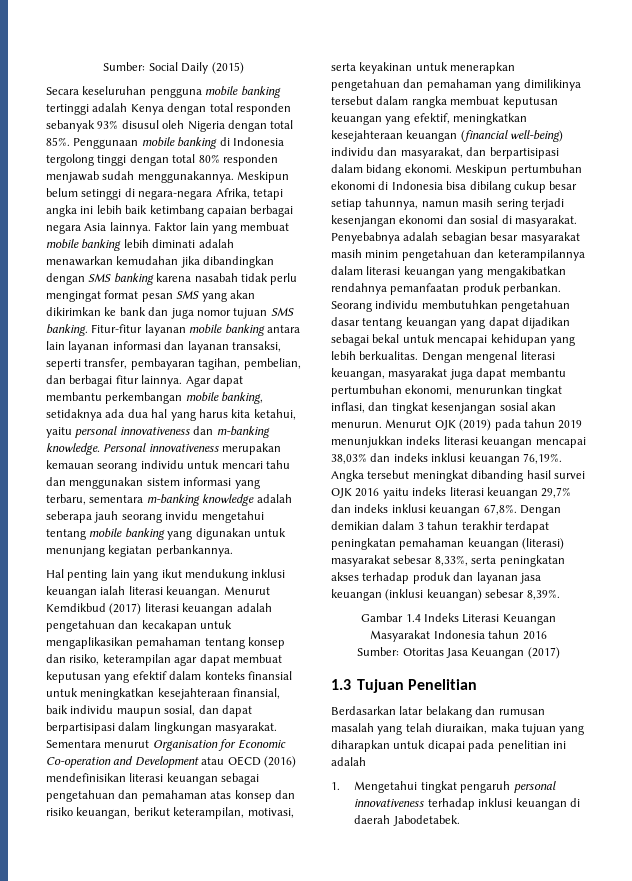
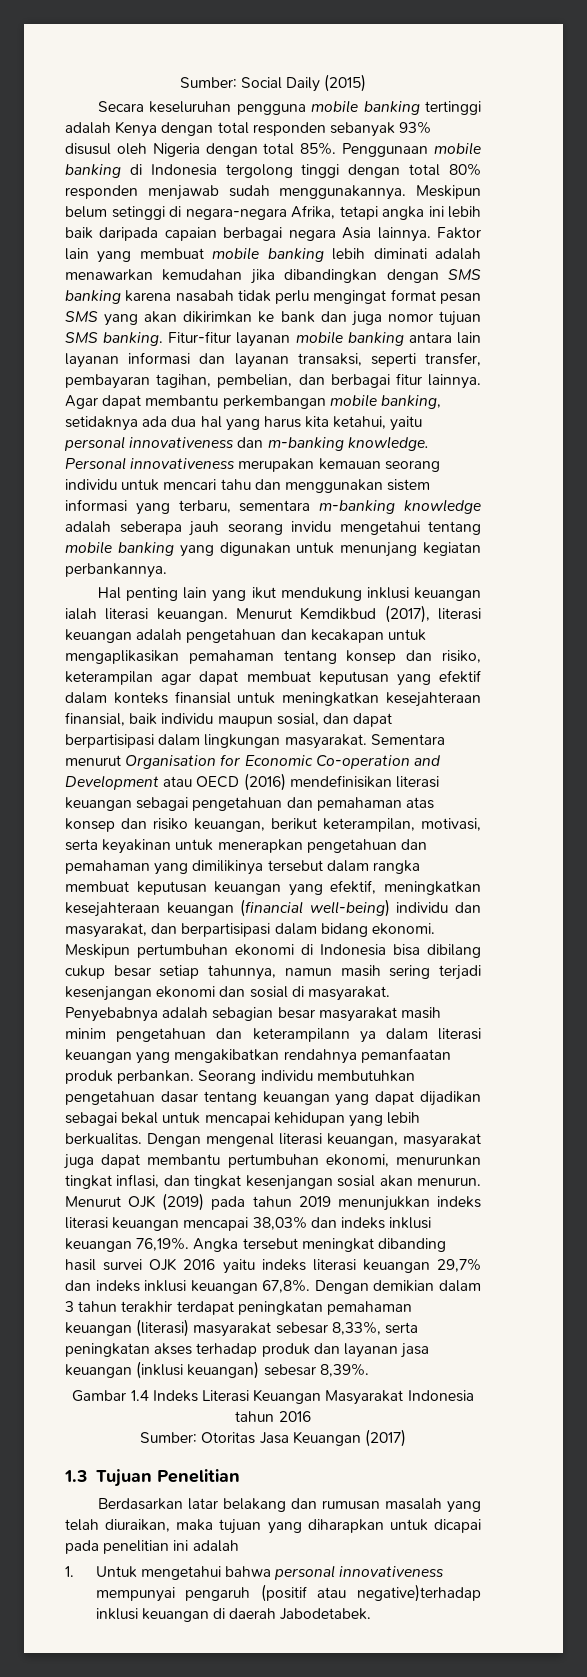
[149,205,204,217] ketimbang -> [99,227,159,241] daripada
[109,603,142,615] (2017) -> [384,605,430,623] (2017),
[497,249,585,261] keterampilannya -> [252,1028,376,1043] keterampilann ya
[354,781,556,793] [354,798,475,810] Mengetahui tingkat pengaruh personal innovativeness terhadap -> [95,1565,445,1580] [95,1584,481,1602] Untuk mengetahui bahwa personal innovativeness mempunyai pengaruh (positif atau negative)terhadap

